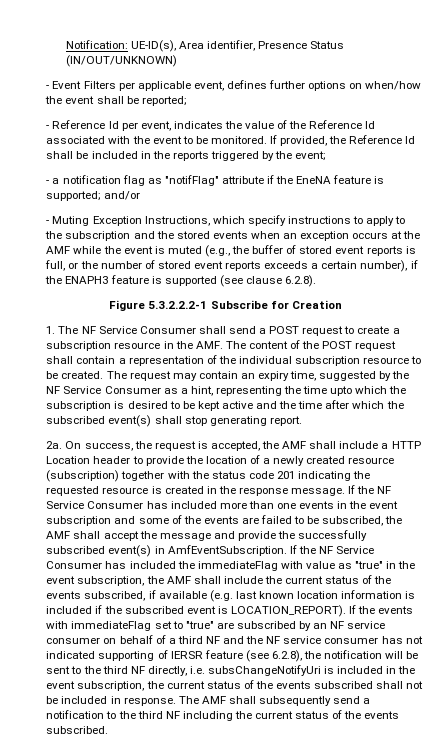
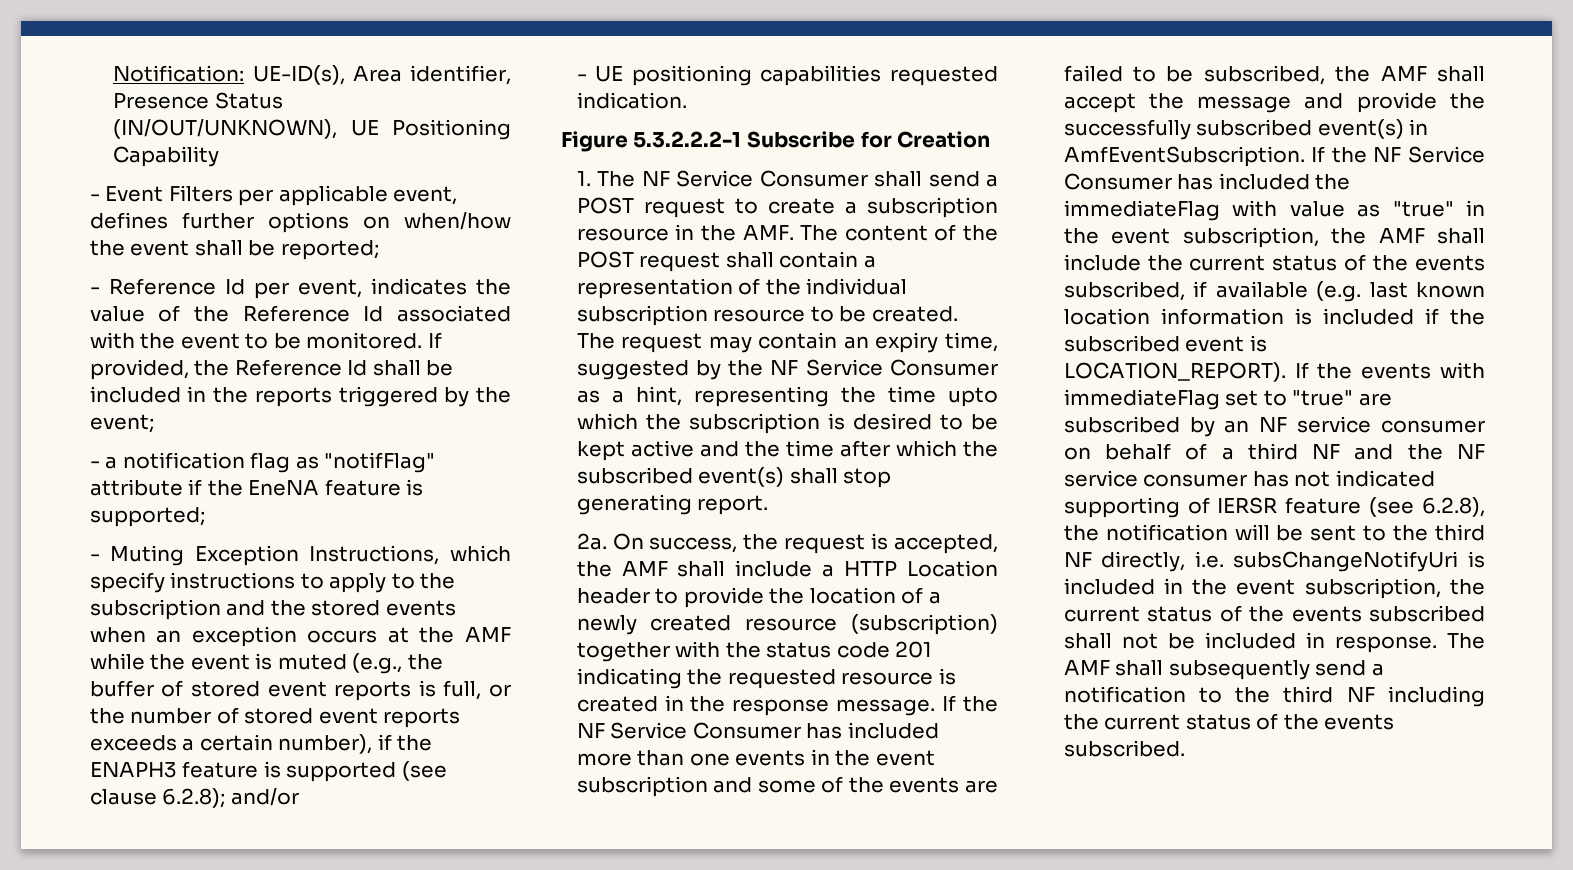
[65,55,177,67] (IN/OUT/UNKNOWN) -> [113,119,512,140] [113,146,220,167] (IN/OUT/UNKNOWN), UE Positioning Capability
[104,191,141,200] and/or -> (205, 517) none
[285,275,317,287] 6.2.8). -> [162,788,299,808] [576,65,998,86] [576,92,687,109] 6.2.8); and/or // - UE positioning capabilities requested indication.

